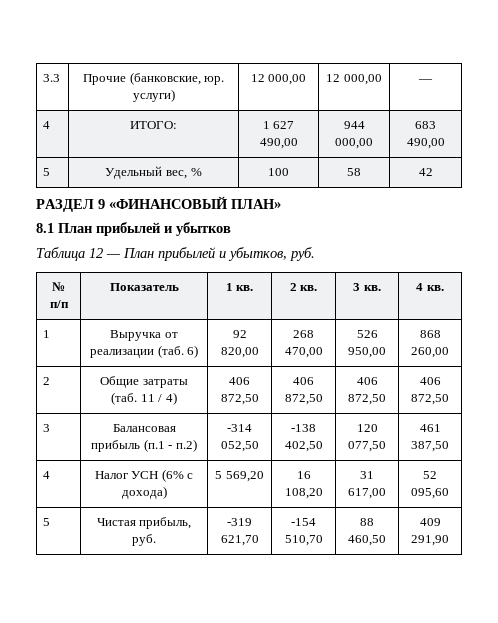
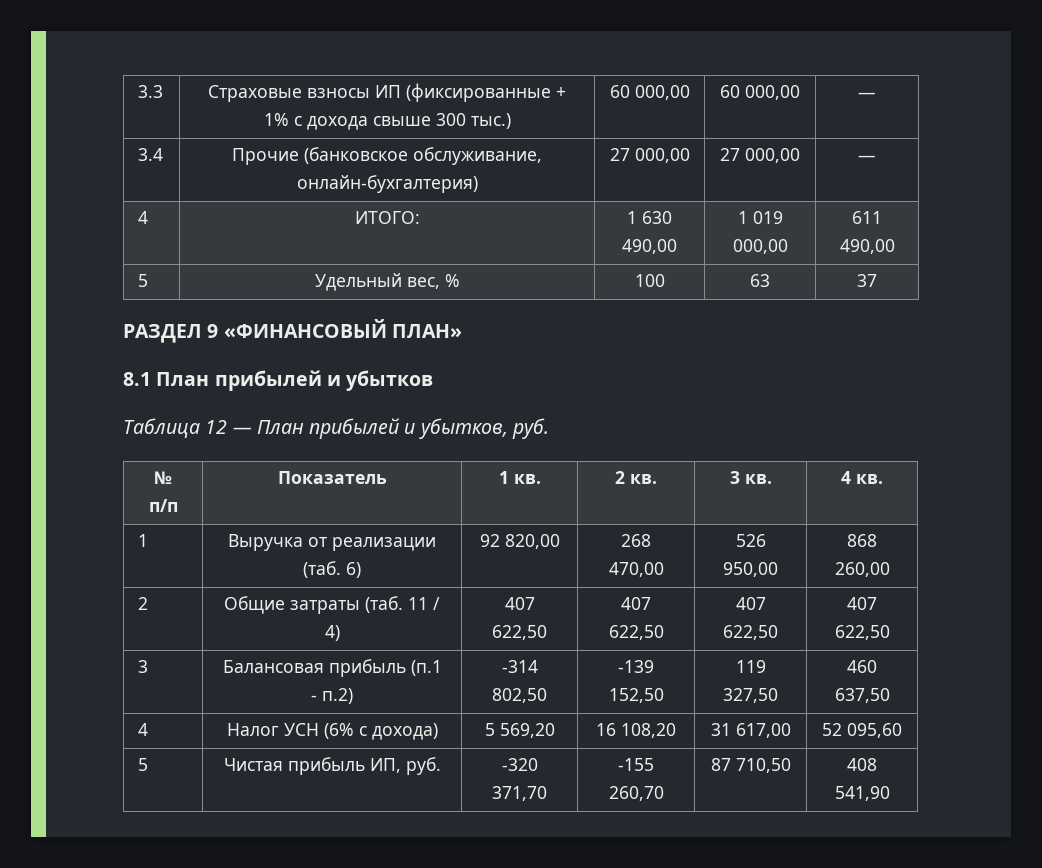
[82,72,225,85] [132,89,175,102] [250,74,307,85] [326,74,341,82] Прочие (банковские, юр. услуги) | 12 000,00 | 12 -> [208,83,566,102] [263,113,511,130] [609,85,690,100] [720,85,800,100] [858,92,876,98] [138,148,164,161] [232,147,542,165] [296,175,478,193] [609,148,690,163] [720,148,740,161] Страховые взносы ИП (фиксированные + 1% с дохода свыше 300 тыс.) | 60 000,00 | 60 000,00 | — // 3.4 | Прочие (банковское обслуживание, онлайн-бухгалтерия) | 27 000,00 | 27
[273,121,295,129] 627 -> [642,211,672,224] 630
[343,121,365,129] [334,138,373,149] [414,121,436,129] 944 000,00 | 683 -> [737,211,783,224] [732,239,788,254] [852,211,882,224] 1 019 000,00 | 611
[346,168,361,176] [418,168,433,176] 58 | 42 -> [750,274,770,287] [857,274,877,287] 63 | 37
[229,377,250,385] [220,394,259,405] [293,377,314,385] [284,394,323,405] [356,377,378,385] [347,394,386,405] [419,377,441,385] [410,394,449,405] 406 872,50 | 406 872,50 | 406 872,50 | 406 872,50 -> [504,597,535,610] [492,625,547,640] [621,597,651,610] [608,625,664,640] [735,597,766,610] [723,625,778,640] [847,597,877,610] [834,625,890,640] 407 622,50 | 407 622,50 | 407 622,50 | 407 622,50
[220,441,259,452] [291,424,316,432] [284,441,323,452] [356,424,378,432] [347,441,386,452] [419,424,441,432] [410,441,449,452] 052,50 | -138 402,50 | 120 077,50 | 461 387,50 -> [492,688,547,703] [618,660,654,673] [608,688,664,703] [735,660,766,673] [723,688,778,703] [847,660,877,673] [834,688,890,703] 802,50 | -139 152,50 | 119 327,50 | 460 637,50
[139,517,192,529] прибыль, -> [287,757,401,775] прибыль ИП,
[227,518,252,526] [220,535,259,546] [291,518,316,526] [284,535,323,546] [359,518,374,526] [347,535,386,546] [419,518,441,526] [410,535,449,546] -319 621,70 | -154 510,70 | 88 460,50 | 409 291,90 -> [501,758,538,771] [492,786,547,801] [618,758,654,771] [608,786,664,801] [710,758,791,773] [847,758,877,771] [834,786,890,801] -320 371,70 | -155 260,70 | 87 710,50 | 408 541,90

